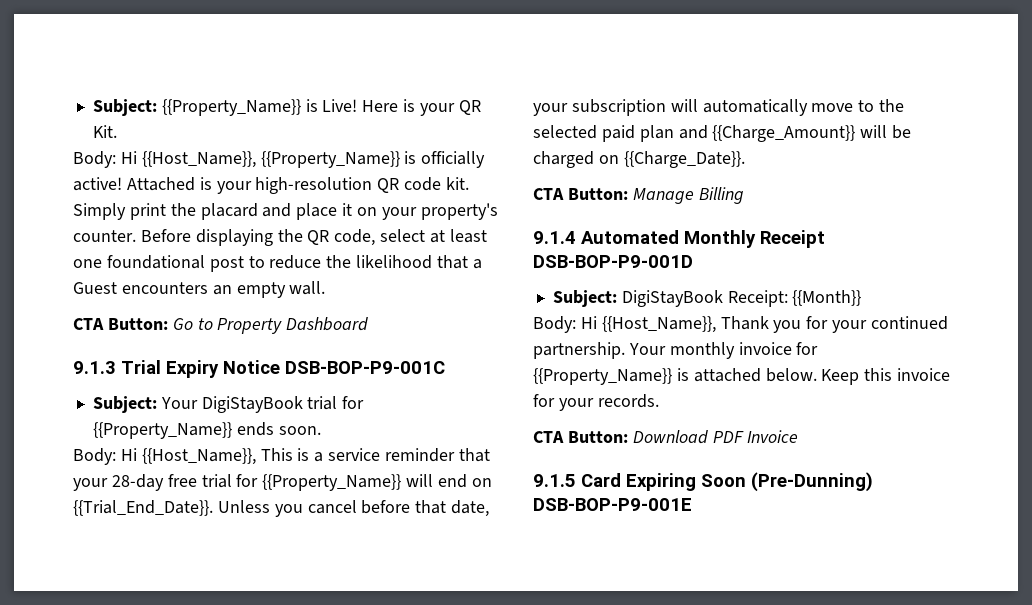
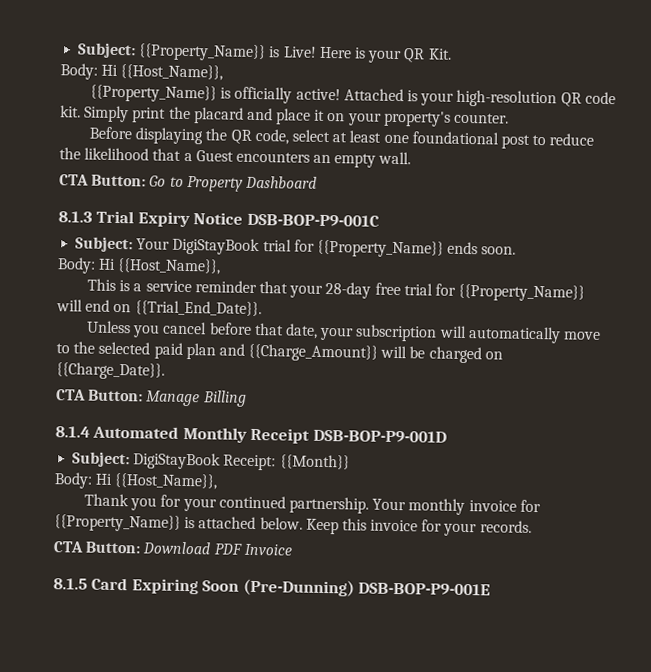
(256, 159) none -> (224, 72) //
(136, 236) none -> (510, 118) //
[73,361,116,374] 9.1.3 -> [58,211,93,223] 8.1.3
(256, 456) none -> (222, 266) //
(213, 508) none -> (262, 308) //
[533,231,576,244] 9.1.4 -> [55,426,90,438] 8.1.4
(716, 324) none -> (219, 481) //
[533,474,576,487] 9.1.5 -> [53,578,88,590] 8.1.5

